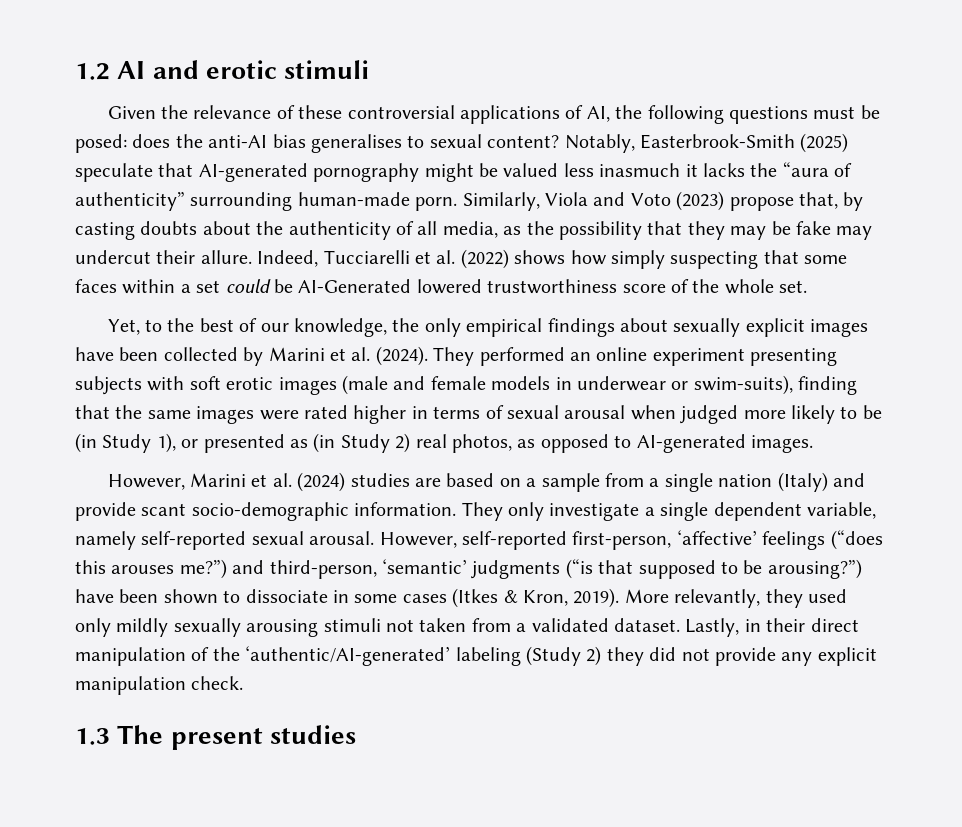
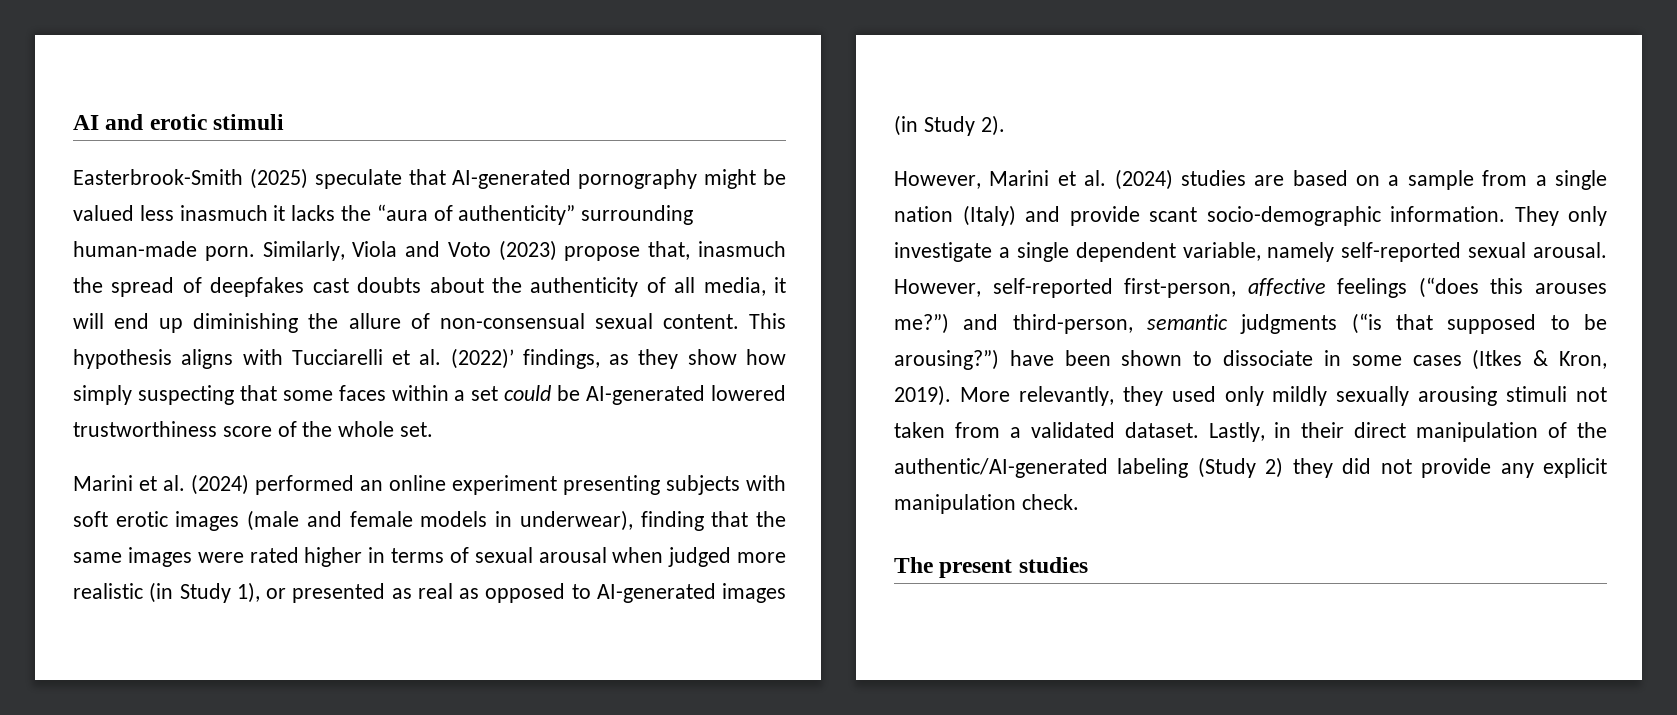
[75,63,110,80] 1.2 -> (73, 122) none
[107,105,880,124] [75,134,635,153] Given the relevance of these controversial applications of AI, the following questions must be posed: does the anti-AI bias generalises to sexual content? Notably, -> (285, 122) none
[843,192,864,211] [75,222,135,240] by casting -> [698,241,786,257] [73,277,349,297] inasmuch the spread of deepfakes cast
[503,221,873,240] [75,249,566,269] as the possibility that they may be fake may undercut their allure. Indeed, Tucciarelli et al. (2022) shows -> [773,277,786,293] [73,313,787,333] [73,348,737,369] it will end up diminishing the allure of non-consensual sexual content. This hypothesis aligns with Tucciarelli et al. (2022)’ findings, as they show
[298,279,412,293] AI-Generated -> [586,385,706,405] AI-generated
[107,318,869,337] [75,346,475,366] Yet, to the best of our knowledge, the only empirical findings about sexually explicit images have been collected by Marini et al. (2024). They -> [73,474,249,495] Marini et al. (2024)
[576,375,793,395] underwear or swim-suits), -> [519,510,633,531] underwear),
[790,405,882,424] likely to be -> [73,583,143,599] realistic
[313,433,813,453] (in Study 2) real photos, as opposed to AI-generated images. -> [417,583,786,603] [894,115,1005,136] real as opposed to AI-generated images (in Study 2).
[676,530,757,545] ‘affective’ -> [1247,278,1326,296] affective
[382,559,467,574] ‘semantic’ -> [1147,314,1228,330] semantic
[245,646,451,666] ‘authentic/AI-generated’ -> [894,458,1108,478] authentic/AI-generated
[75,728,110,745] 1.3 -> (1079, 502) none

